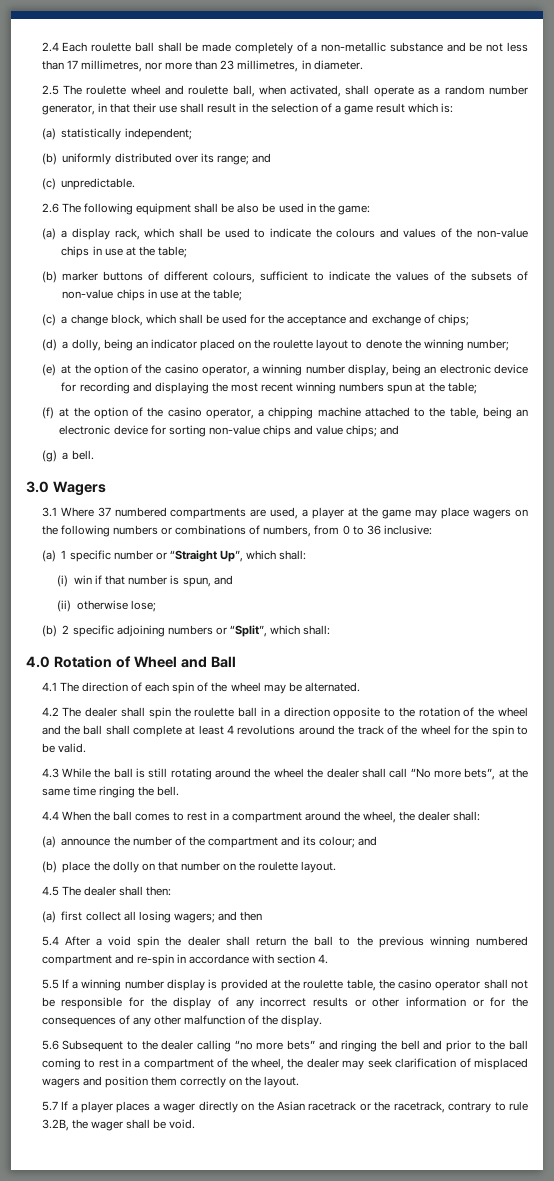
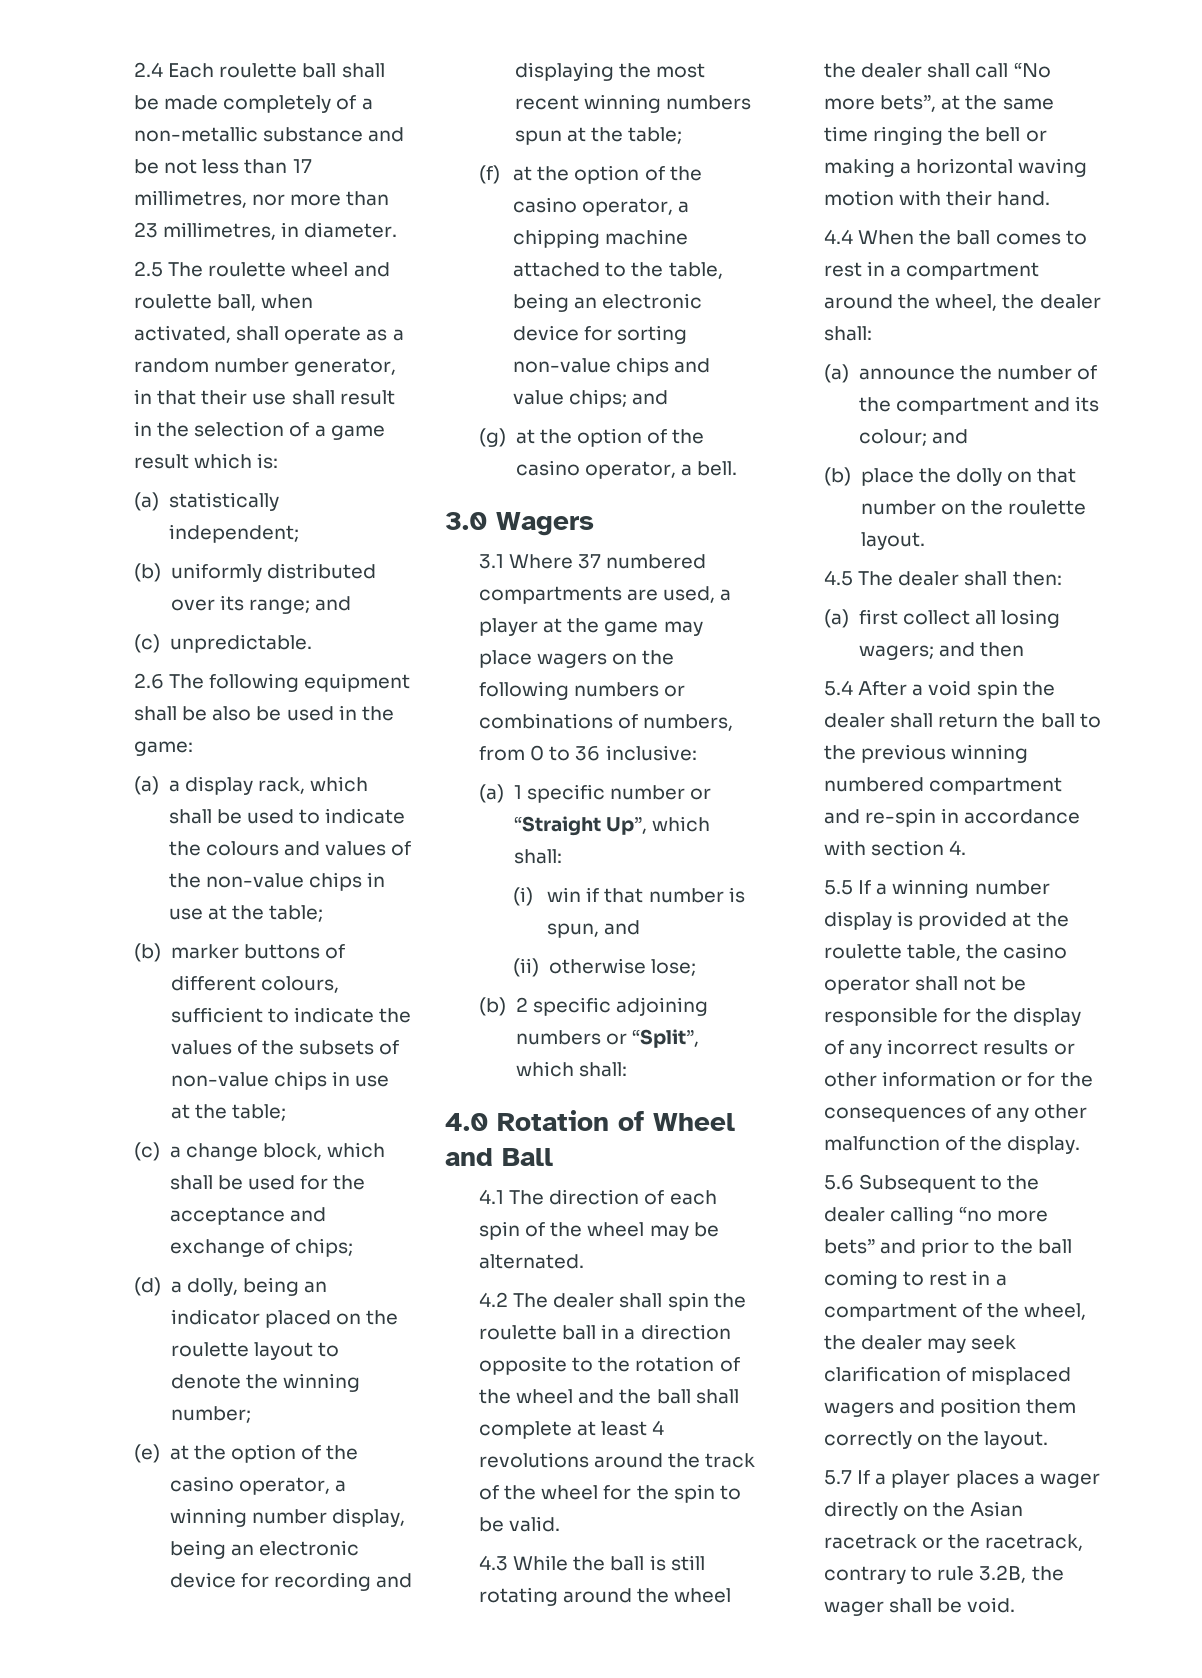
(57, 456) none -> [515,428,705,447] [515,460,676,479] at the option of the casino operator,
[157,786,180,796] bell. -> [985,127,1047,142] [824,158,1088,177] [824,190,1051,206] bell or making a horizontal waving motion with their hand.
[341,1040,443,1052] ringing the bell and -> (917, 1246) none

